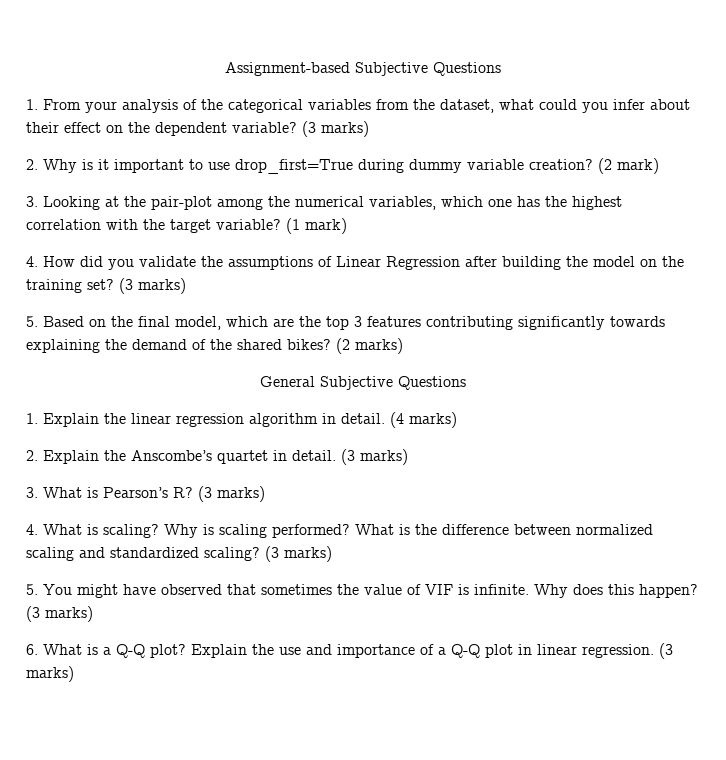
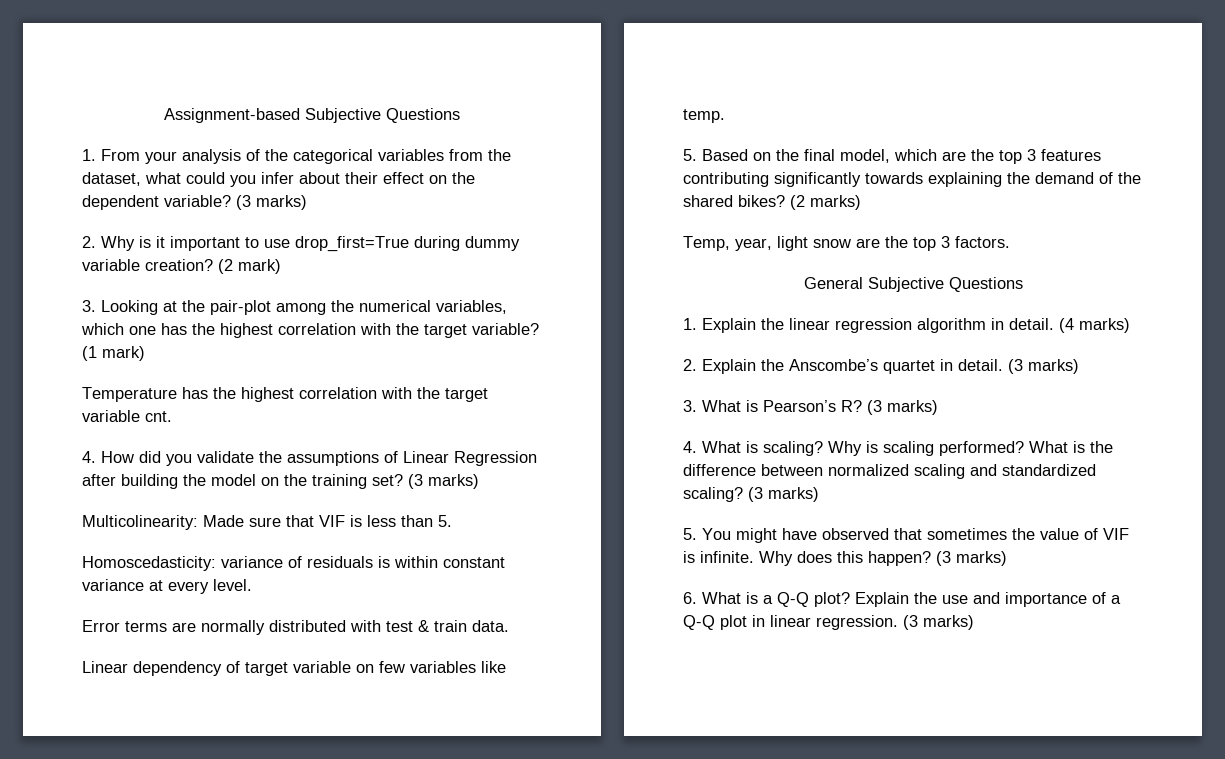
(347, 226) none -> [82,387,488,402] [82,410,172,422] // Temperature has the highest correlation with the target variable cnt.
(186, 286) none -> [82,515,452,530] [82,556,505,571] [82,579,252,594] [82,620,509,635] [82,661,506,676] [683,109,725,123] // Multicolinearity: Made sure that VIF is less than 5. // Homoscedasticity: variance of residuals is within constant variance at every level. // Error terms are normally distributed with test & train data. // Linear dependency of target variable on few variables like temp.
(403, 346) none -> [683,236,1010,251] // Temp, year, light snow are the top 3 factors.

